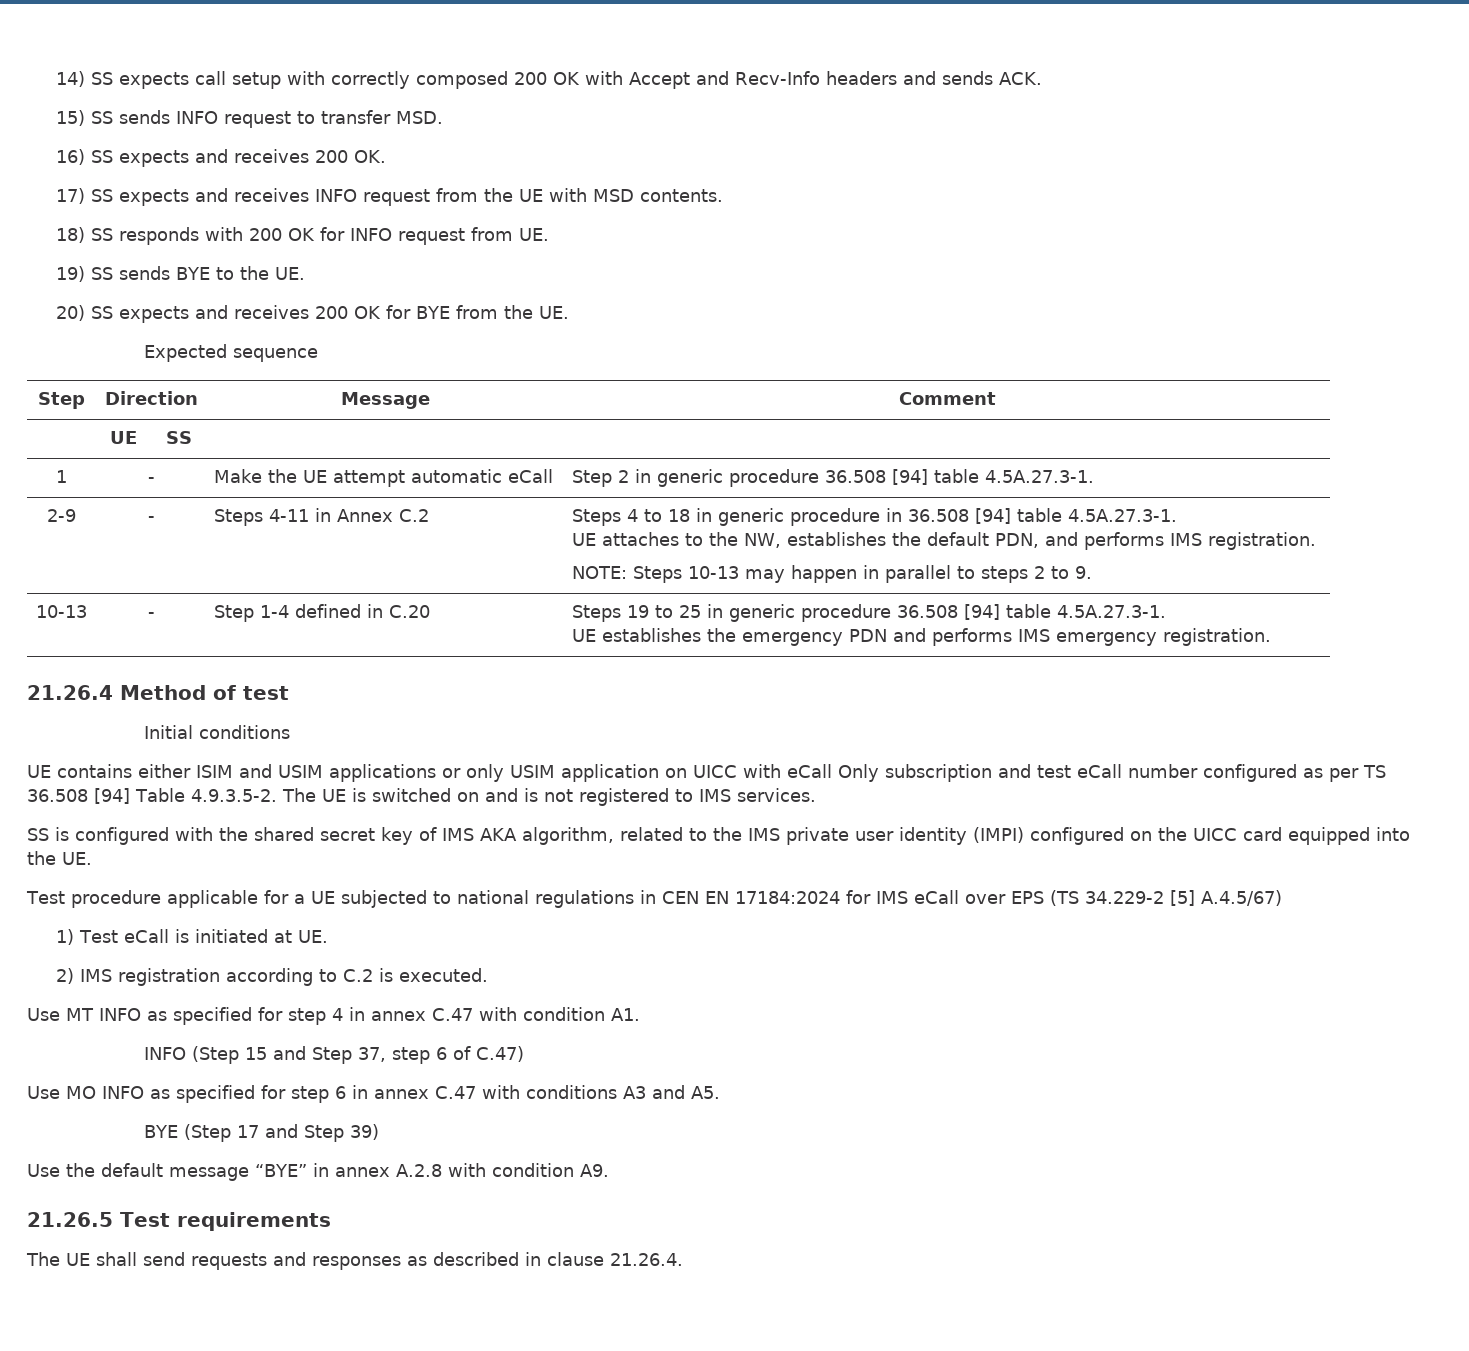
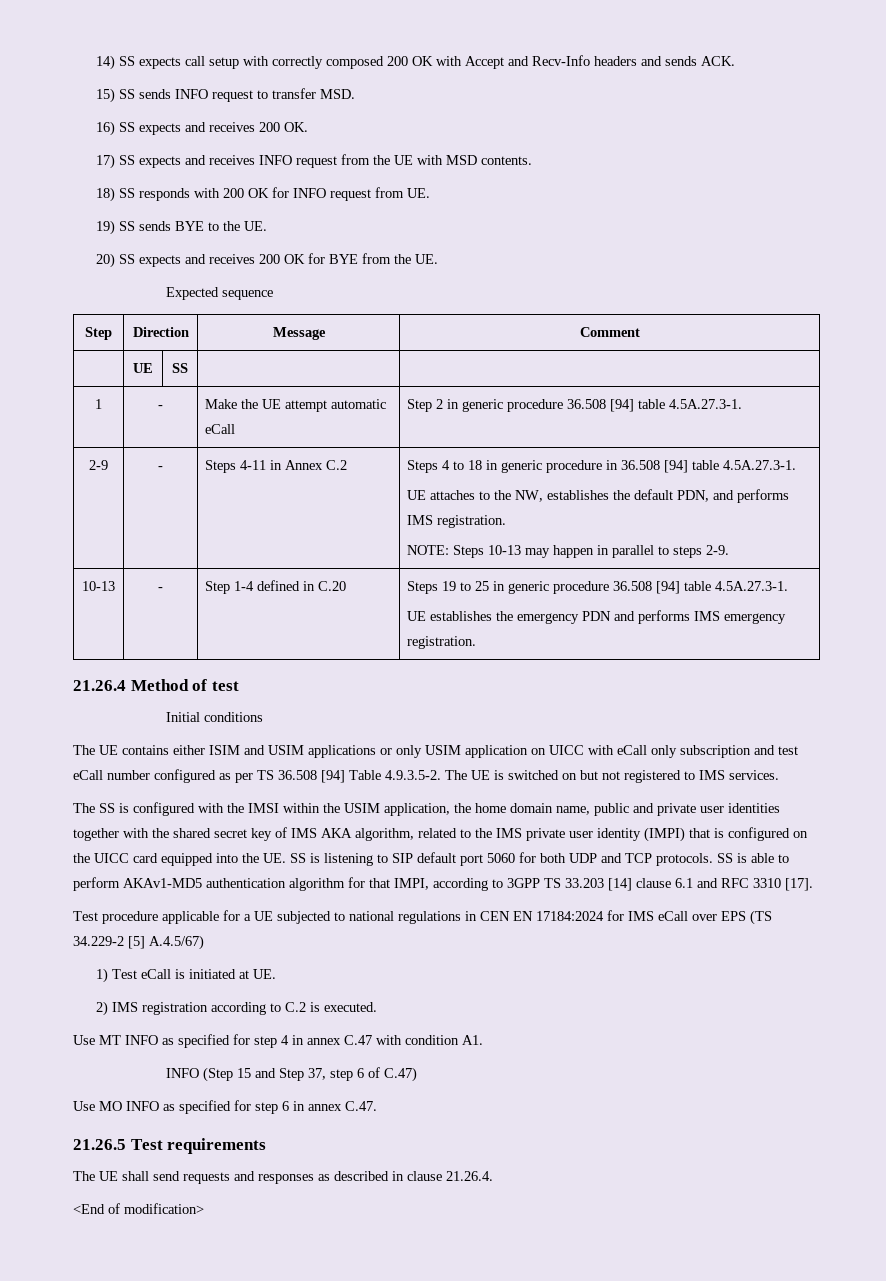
[1034,566,1093,579] 2 to 9. -> [706,545,730,555] 2-9.
(291, 732) none -> [73,745,95,755] The
[838,764,879,782] Only -> [651,745,677,758] only
[484,788,538,802] and is -> [580,770,598,780] but
(816, 795) none -> [73,803,95,813] The
(248, 834) none -> [248,803,780,816] [73,828,169,841] IMSI within the USIM application, the home domain name, public and private user identities together with the
(1024, 835) none -> [689,828,724,838] that is
(92, 858) none -> [290,852,789,866] [73,877,813,891] SS is listening to SIP default port 5060 for both UDP and TCP protocols. SS is able to perform AKAv1-MD5 authentication algorithm for that IMPI, according to 3GPP TS 33.203 [14] clause 6.1 and RFC 3310 [17].
[435,1085,720,1099] [144,1124,380,1142] [27,1163,609,1181] C.47 with conditions A3 and A5. // BYE (Step 17 and Step 39) // Use the default message “BYE” in annex A.2.8 with condition A9. -> [345,1101,377,1111] C.47.
(683, 1259) none -> [73,1203,204,1214] // <End of modification>

